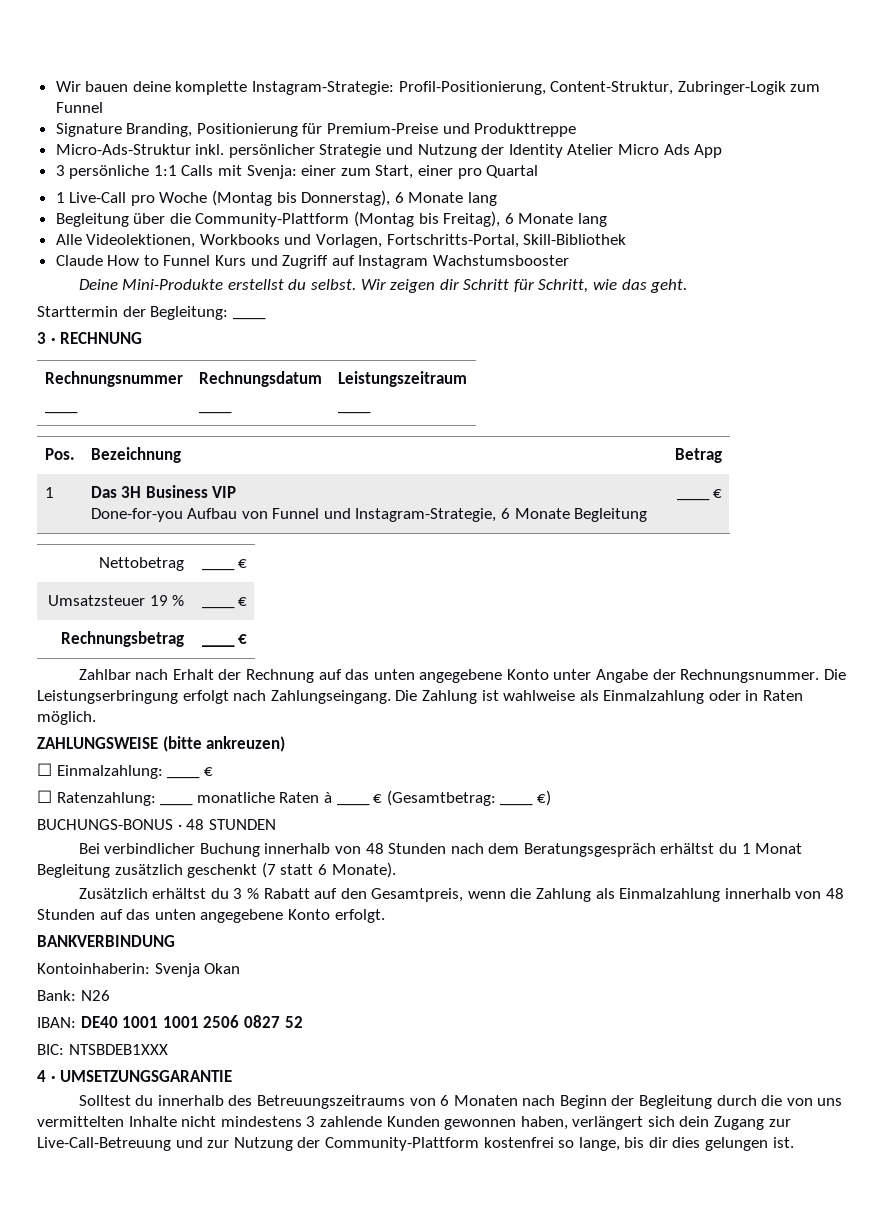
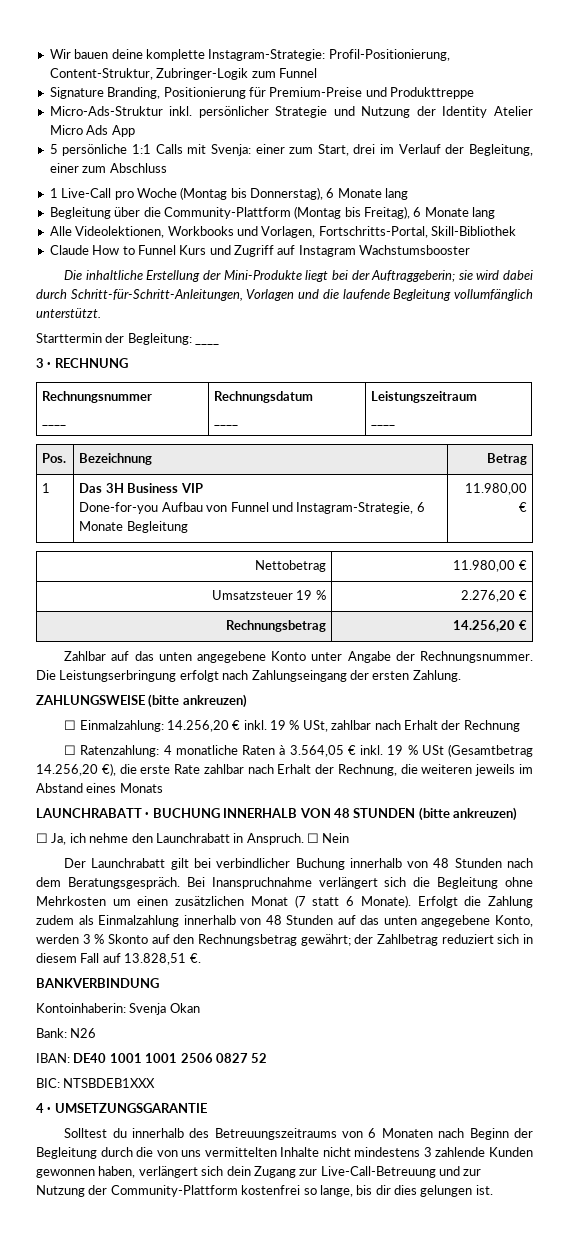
[55,165,65,176] 3 -> [49,144,58,154] 5
[418,165,539,179] einer pro Quartal -> [353,144,533,156] [49,163,167,173] drei im Verlauf der Begleitung, einer zum Abschluss
[78,279,688,293] Deine Mini-Produkte erstellst du selbst. Wir zeigen dir Schritt für Schritt, wie das geht. -> [64,270,533,282] [36,289,533,301] [36,308,101,318] Die inhaltliche Erstellung der Mini-Produkte liegt bei der Auftraggeberin; sie wird dabei durch Schritt-für-Schritt-Anleitungen, Vorlagen und die laufende Begleitung vollumfänglich unterstützt.
[676,498,710,501] ____ -> [464,483,527,495] 11.980,00
[201,568,235,571] ____ -> [453,560,516,572] 11.980,00
[201,606,235,609] ____ -> [461,590,516,602] 2.276,20
[201,644,235,647] ____ -> [453,620,516,632] 14.256,20
[135,669,314,683] nach Erhalt der Rechnung -> (107, 656) none
[270,690,804,704] [37,711,96,725] Zahlungseingang. Die Zahlung ist wahlweise als Einmalzahlung oder in Raten möglich. -> [251,670,461,682] Zahlungseingang der ersten Zahlung.
[167,776,201,779] [203,767,213,776] ____ € -> [166,720,520,732] 14.256,20 € inkl. 19 % USt, zahlbar nach Erhalt der Rechnung
[160,803,194,806] ____ -> [163,745,172,755] 4
[336,803,370,806] [373,790,551,806] [37,819,276,830] [78,843,100,854] ____ € (Gesamtbetrag: ____ €) // BUCHUNGS-BONUS · 48 STUNDEN // Bei -> [289,744,533,757] [36,763,533,776] [36,783,163,793] [36,807,517,821] [36,833,350,845] [64,858,211,870] 3.564,05 € inkl. 19 % USt (Gesamtbetrag 14.256,20 €), die erste Rate zahlbar nach Erhalt der Rechnung, die weiteren jeweils im Abstand eines Monats // LAUNCHRABATT · BUCHUNG INNERHALB VON 48 STUNDEN (bitte ankreuzen) // ☐ Ja, ich nehme den Launchrabatt in Anspruch. ☐ Nein // Der Launchrabatt gilt bei
[523,843,803,857] [37,862,396,878] [78,888,506,902] Beratungsgespräch erhältst du 1 Monat Begleitung zusätzlich geschenkt (7 statt 6 Monate). // Zusätzlich erhältst du 3 % Rabatt auf den Gesamtpreis, wenn -> [67,877,533,889] [36,895,458,908] Beratungsgespräch. Bei Inanspruchnahme verlängert sich die Begleitung ohne Mehrkosten um einen zusätzlichen Monat (7 statt 6 Monate). Erfolgt
(592, 895) none -> [36,915,74,925] zudem
[287,909,385,923] Konto erfolgt. -> [495,915,533,927] [36,934,534,946] [36,953,201,965] Konto, werden 3 % Skonto auf den Rechnungsbetrag gewährt; der Zahlbetrag reduziert sich in diesem Fall auf 13.828,51 €.

